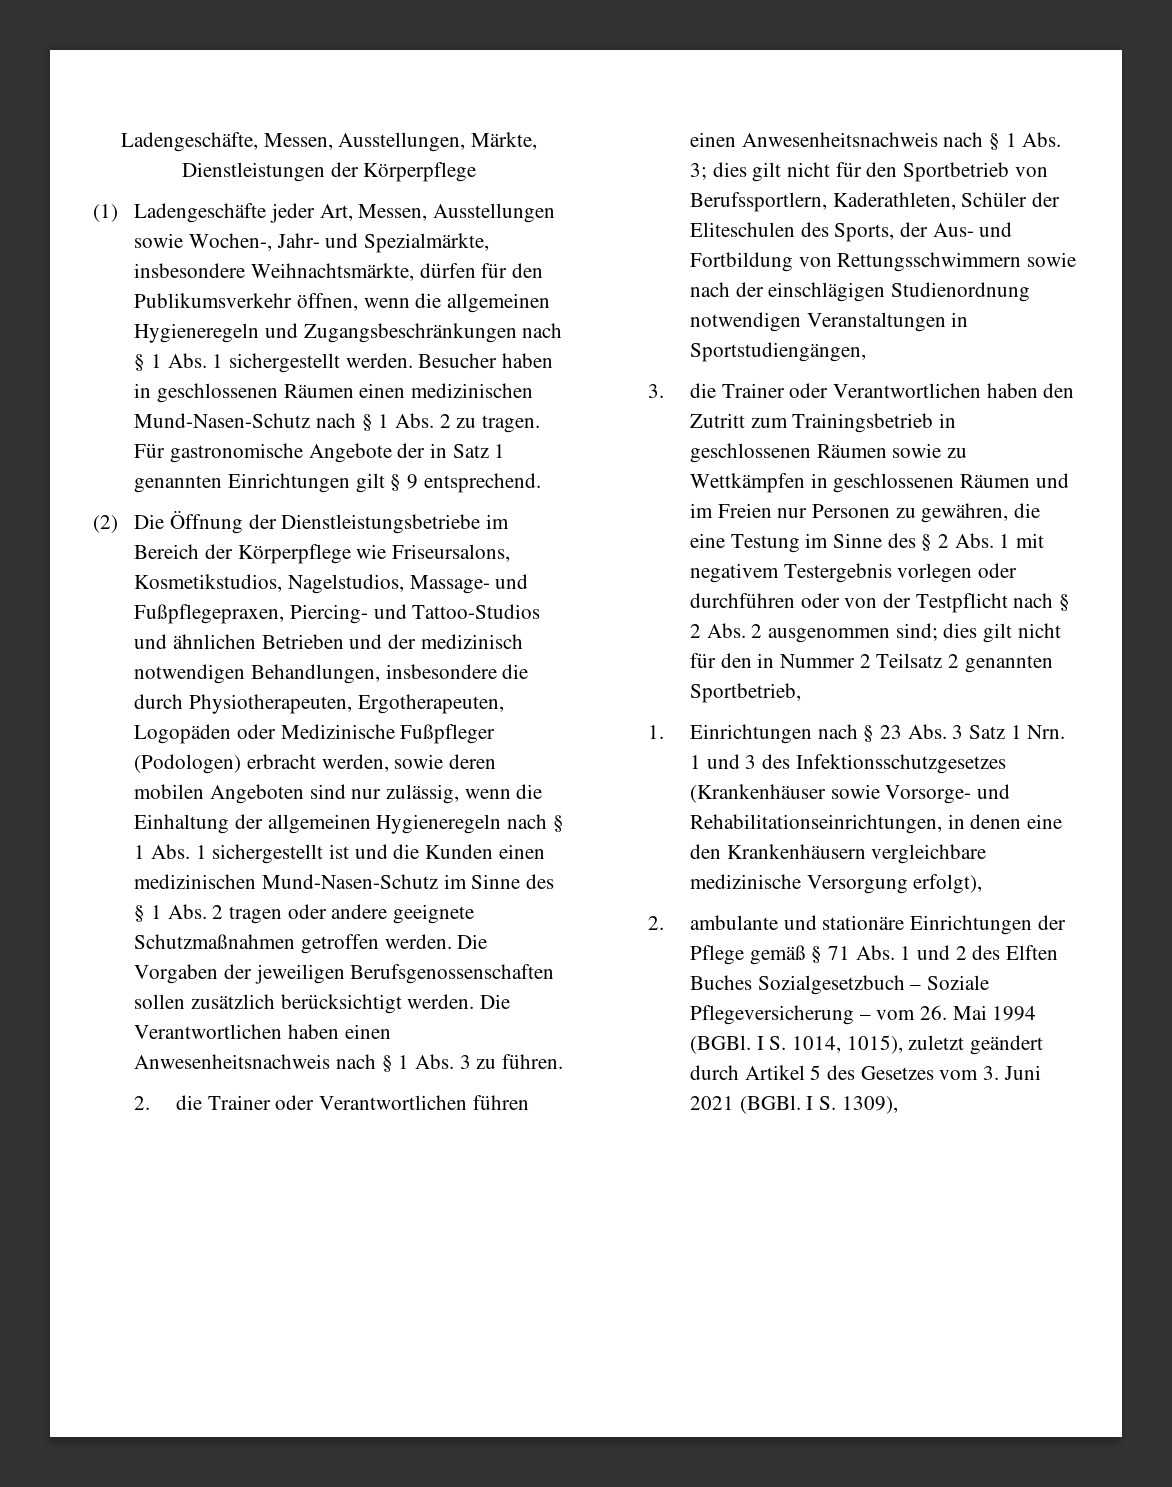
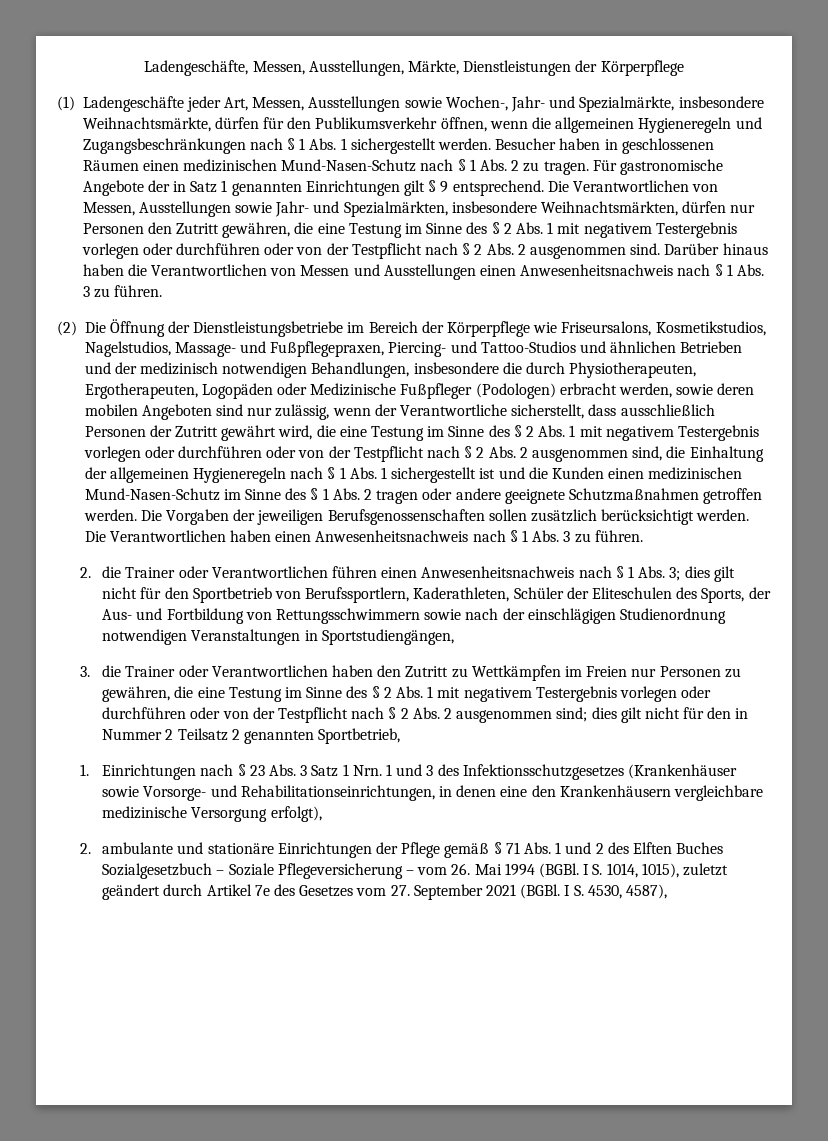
(541, 483) none -> [547,180,719,192] [82,201,756,217] [82,222,737,238] [81,243,768,259] [82,264,764,280] [82,285,163,298] Die Verantwortlichen von Messen, Ausstellungen sowie Jahr- und Spezialmärkten, insbesondere Weihnachtsmärkten, dürfen nur Personen den Zutritt gewähren, die eine Testung im Sinne des § 2 Abs. 1 mit negativem Testergebnis vorlegen oder durchführen oder von der Testpflicht nach § 2 Abs. 2 ausgenommen sind. Darüber hinaus haben die Verantwortlichen von Messen und Ausstellungen einen Anwesenheitsnachweis nach § 1 Abs. 3 zu führen.
(511, 794) none -> [374,404,715,419] [84,425,759,441] [83,446,663,462] der Verantwortliche sicherstellt, dass ausschließlich Personen der Zutritt gewährt wird, die eine Testung im Sinne des § 2 Abs. 1 mit negativem Testergebnis vorlegen oder durchführen oder von der Testpflicht nach § 2 Abs. 2 ausgenommen sind,
[750,413,956,433] [689,443,967,463] [689,473,1069,493] zum Trainingsbetrieb in geschlossenen Räumen sowie zu Wettkämpfen in geschlossenen Räumen und -> [451,665,561,681] zu Wettkämpfen
[810,1065,822,1080] 5 -> [254,885,270,896] 7e
[982,1065,1041,1080] 3. Juni -> [390,884,483,900] 27. September
[841,1096,898,1114] 1309), -> [587,884,667,899] 4530, 4587),

